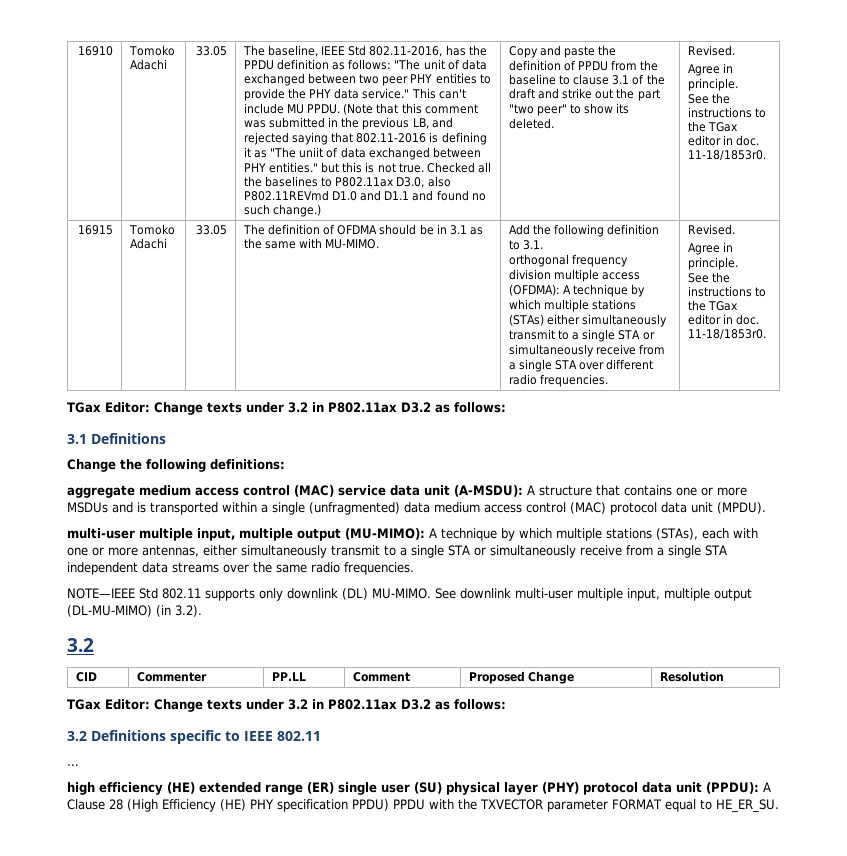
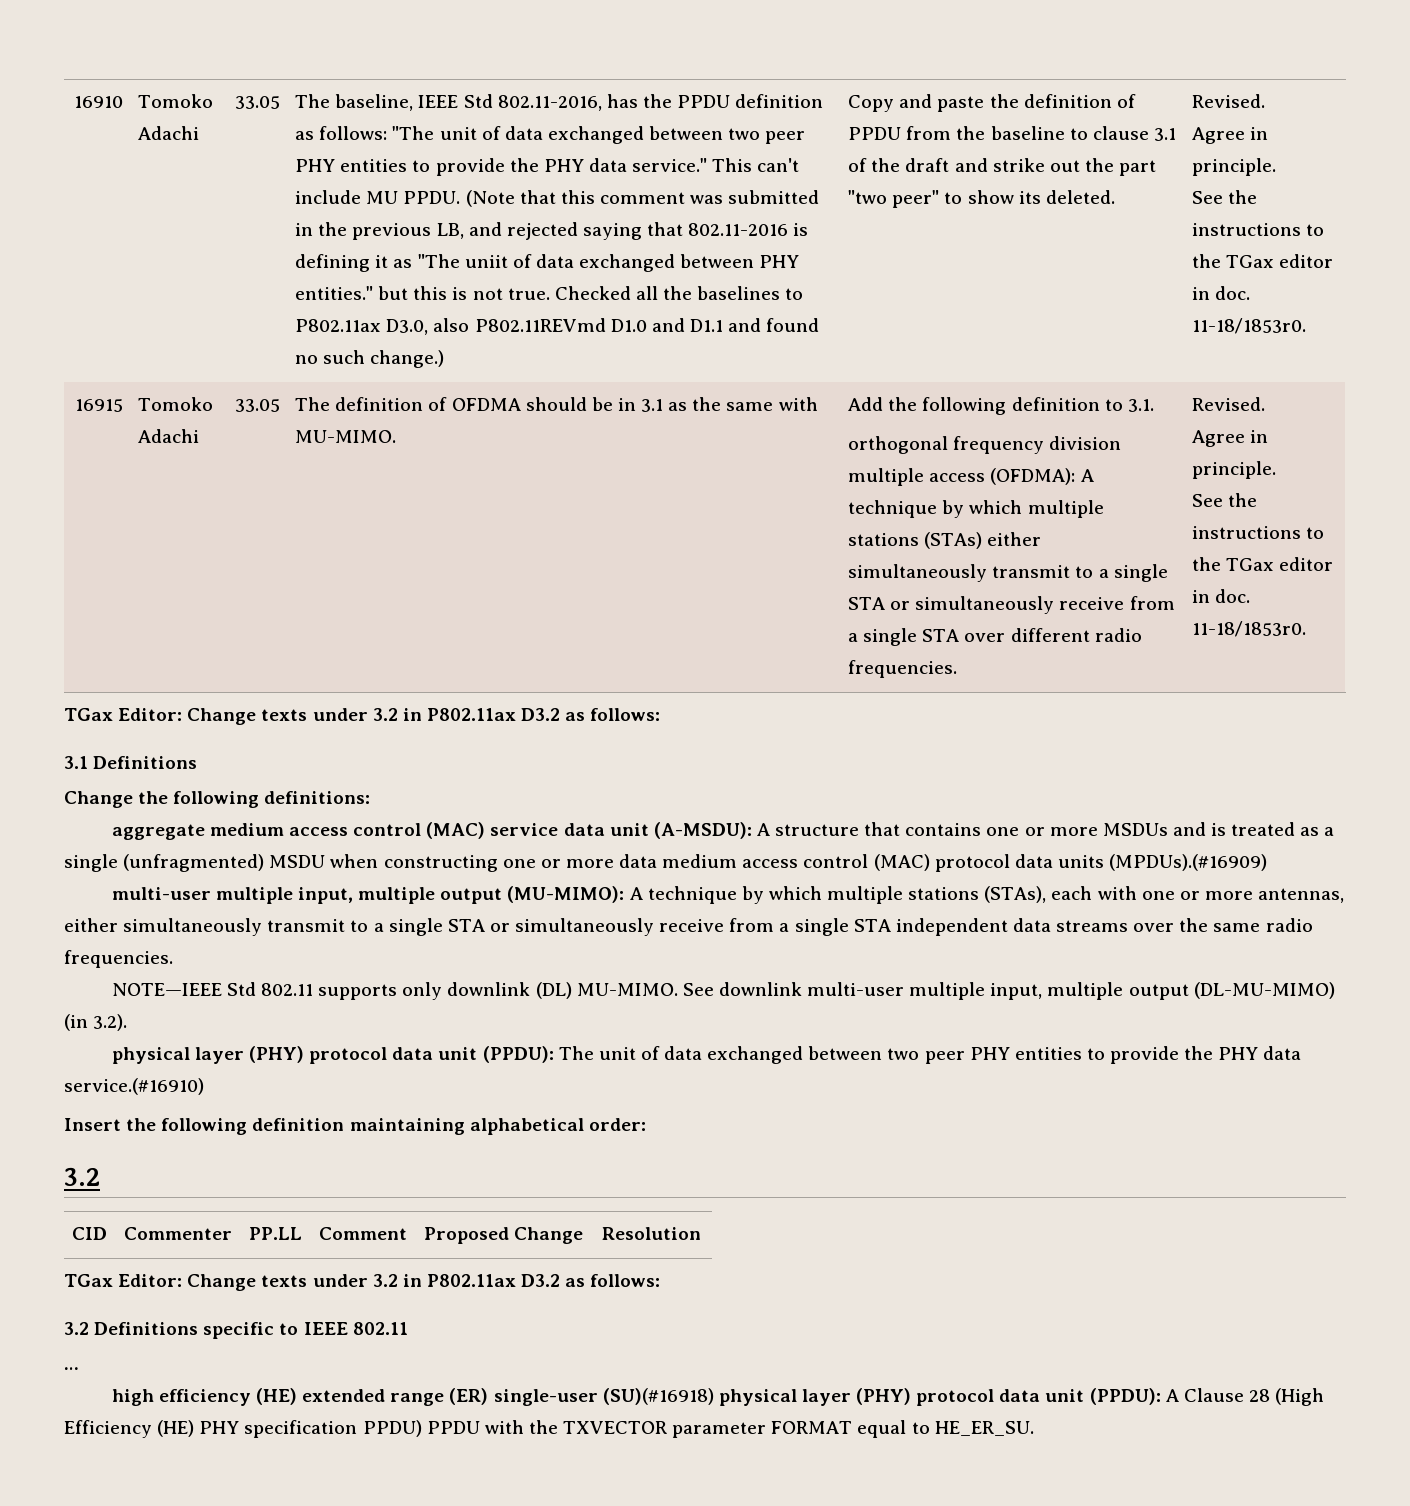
[150,502,257,515] transported within -> [1231,822,1320,836] treated as
(400, 508) none -> [269,854,614,872] MSDU when constructing one or more
[691,502,766,514] unit (MPDU). -> [1057,854,1268,871] units (MPDUs).(#16909)
(202, 611) none -> [111,1046,1302,1064] [64,1078,204,1095] [64,1118,646,1135] // physical layer (PHY) protocol data unit (PPDU): The unit of data exchanged between two peer PHY entities to provide the PHY data service.(#16910) // Insert the following definition maintaining alphabetical order:
[338,782,442,795] single user (SU) -> [493,1388,714,1406] single-user (SU)(#16918)

